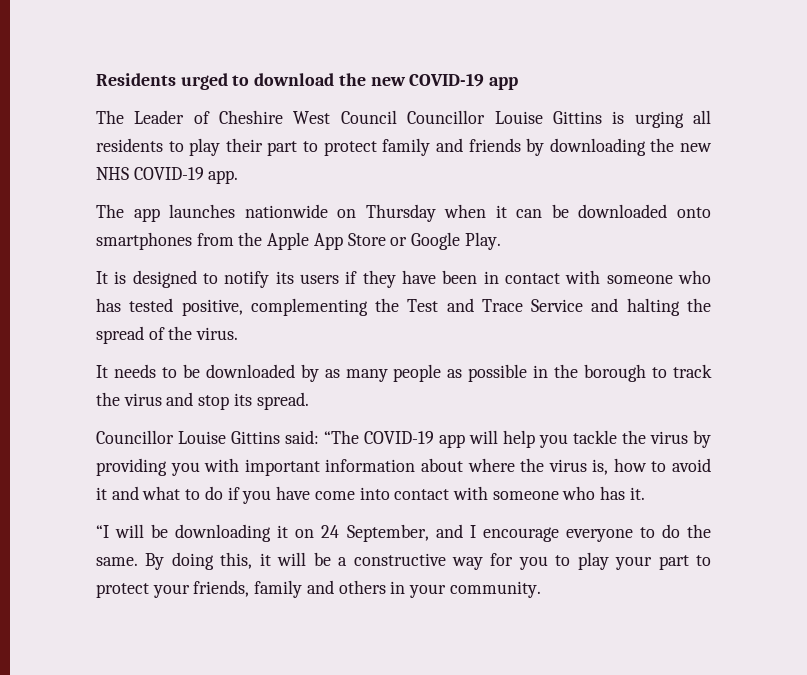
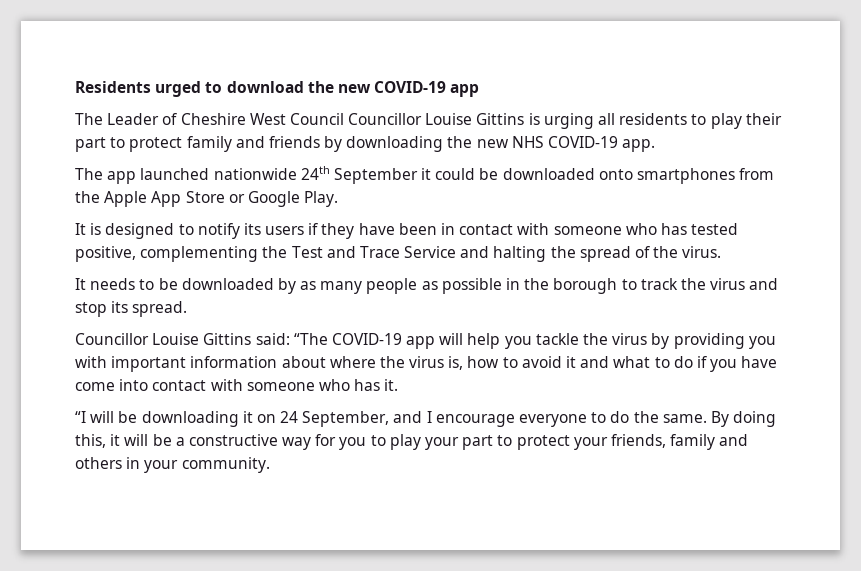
[169,204,543,222] launches nationwide on Thursday when it can -> [140,166,476,184] launched nationwide 24th September it could

